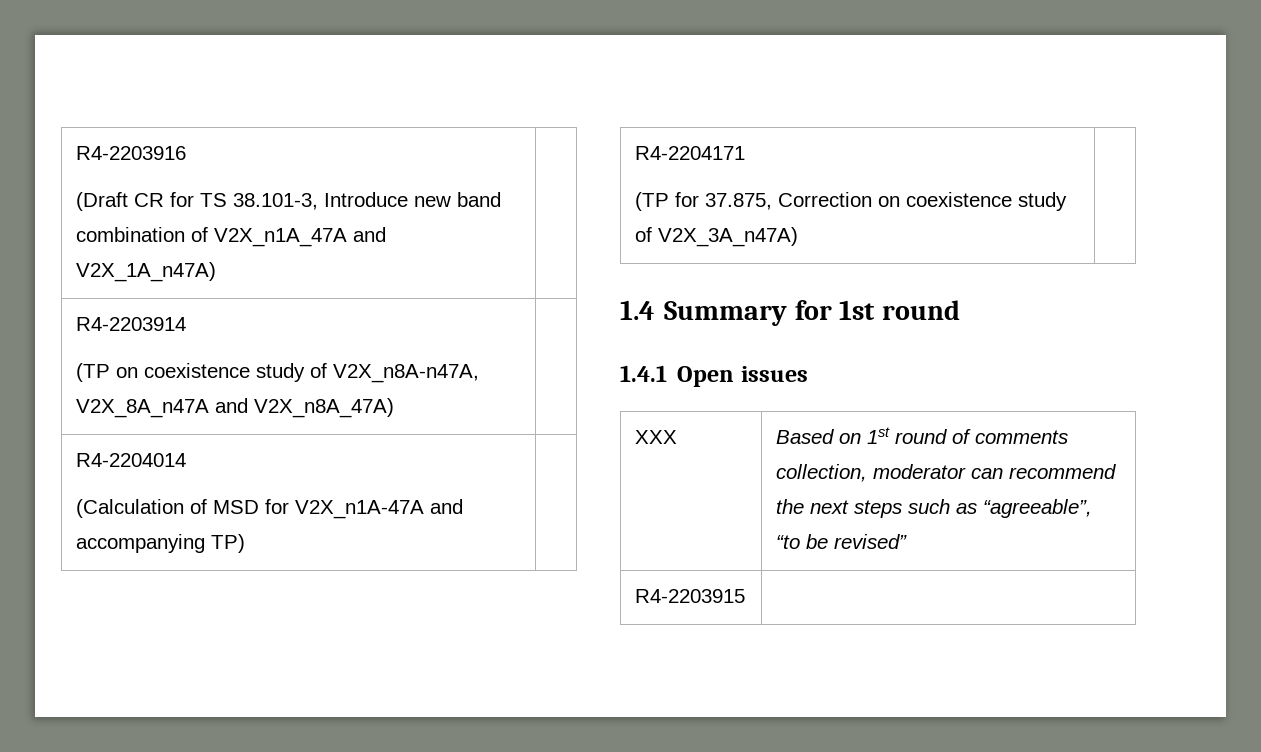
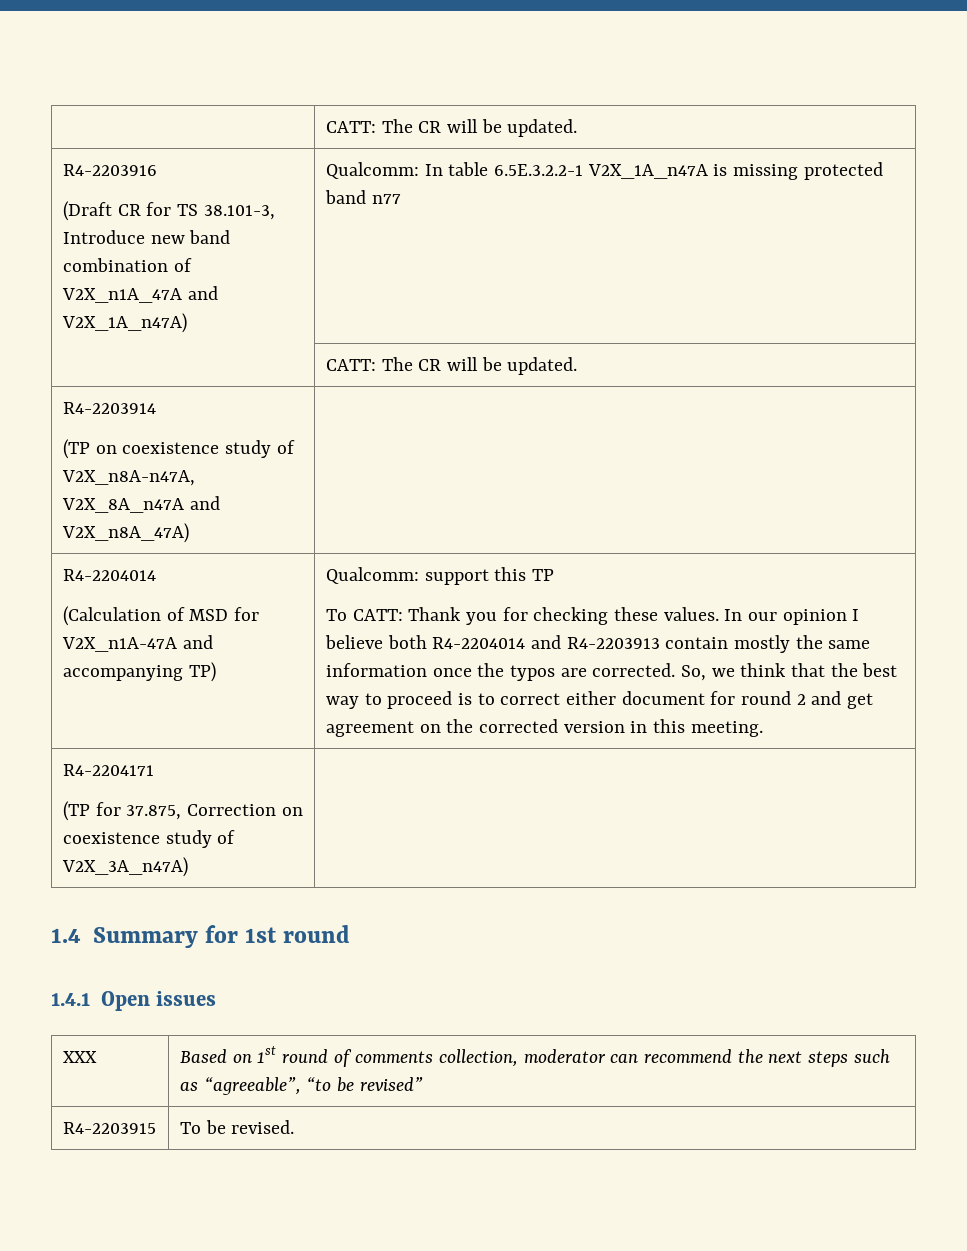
(76, 153) none -> [325,119,578,137] | CATT: The CR will be updated. //
(217, 272) none -> [325,162,883,180] [324,190,401,204] [325,357,578,375] Qualcomm: In table 6.5E.3.2.2-1 V2X_1A_n47A is missing protected band n77 // | CATT: The CR will be updated.
(246, 543) none -> [325,567,554,585] [325,607,860,625] [324,635,871,653] [325,663,898,681] [325,691,874,709] [325,719,763,737] Qualcomm: support this TP // To CATT: Thank you for checking these values. In our opinion I believe both R4-2204014 and R4-2203913 contain mostly the same information once the typos are corrected. So, we think that the best way to proceed is to correct either document for round 2 and get agreement on the corrected version in this meeting.
(746, 596) none -> [179,1120,295,1134] To be revised.

